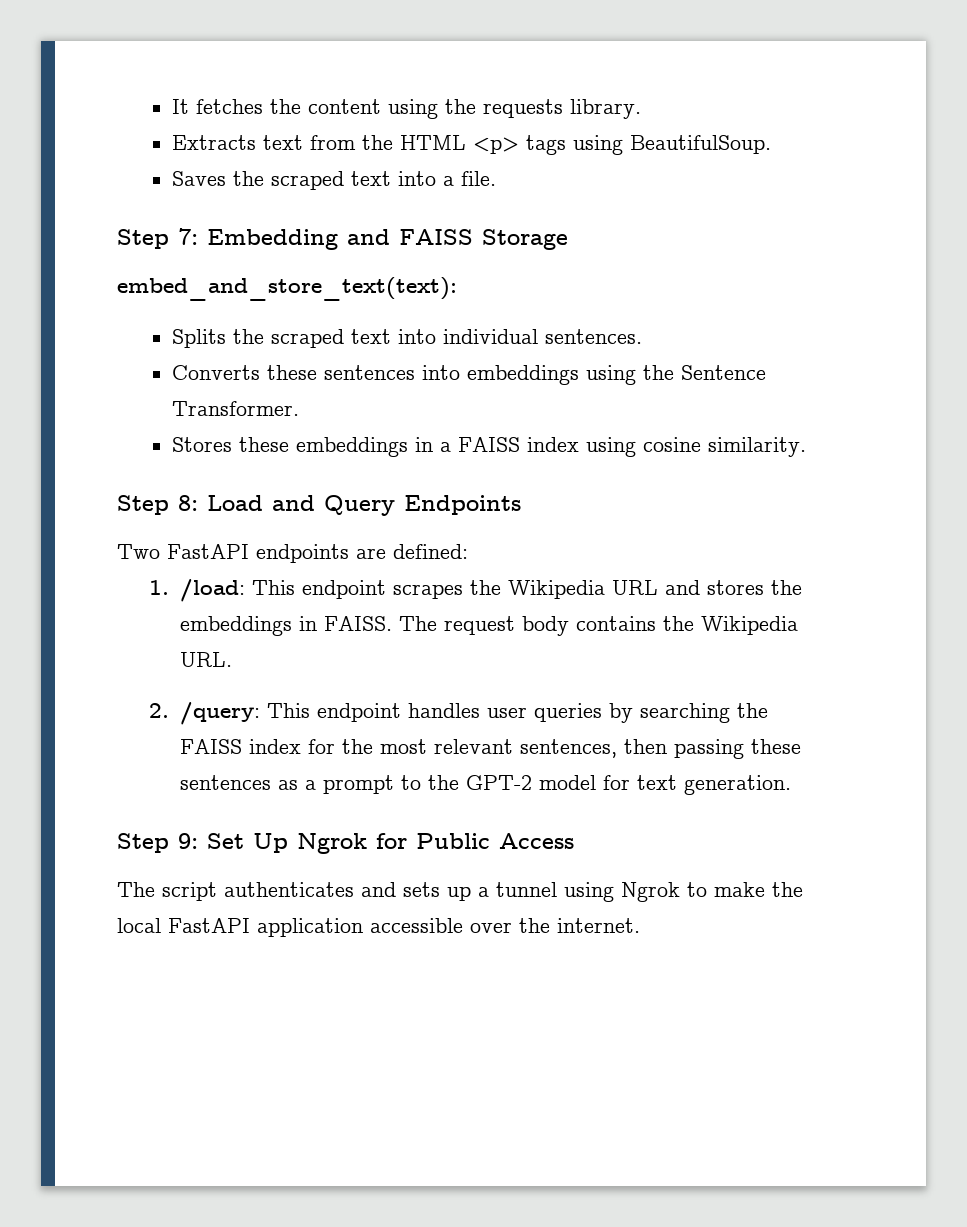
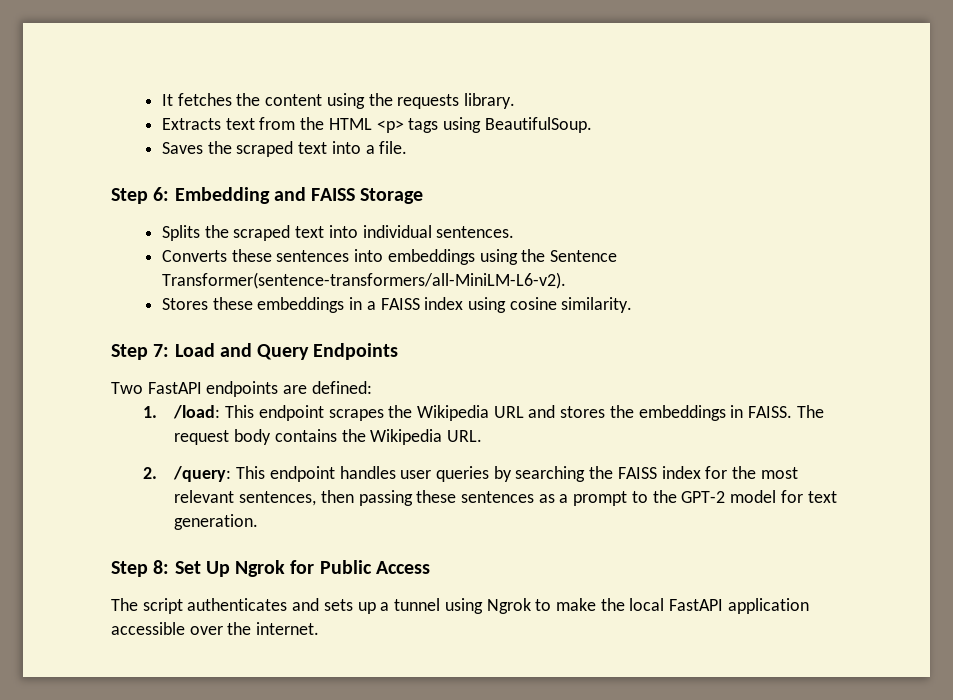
[178,228,198,245] 7: -> [153,187,170,201] 6:
[117,277,457,301] // embed_and_store_text(text): -> (424, 196) none
[172,401,300,416] Transformer. -> [161,272,566,289] Transformer(sentence-transformers/all-MiniLM-L6-v2).
[178,495,198,511] 8: -> [153,344,170,357] 7:
[178,833,198,849] 9: -> [153,560,170,574] 8:

